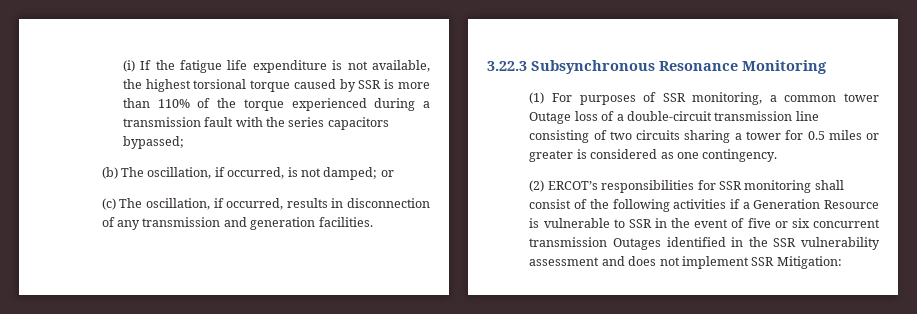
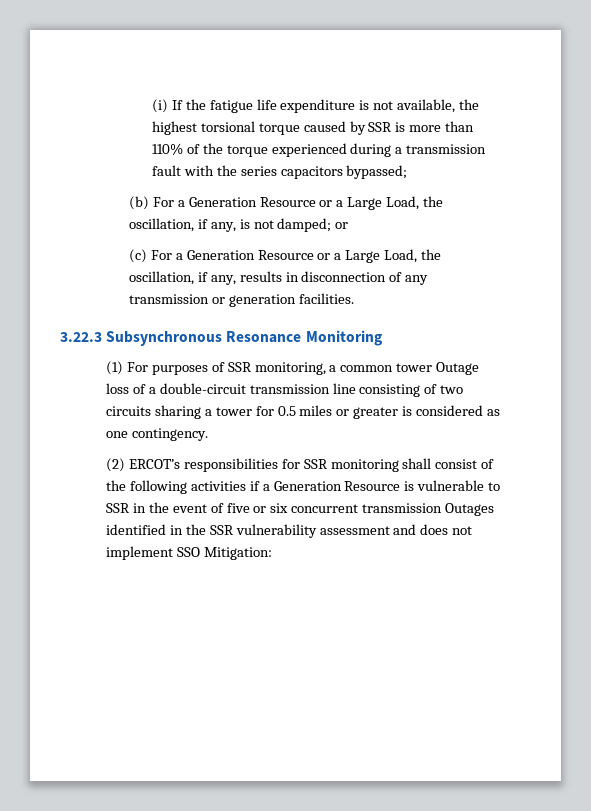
[121,167,285,179] The oscillation, if occurred, -> [152,196,444,210] [128,218,236,232] For a Generation Resource or a Large Load, the oscillation, if any,
[119,198,284,210] The oscillation, if occurred, -> [150,249,442,263] [128,271,236,285] For a Generation Resource or a Large Load, the oscillation, if any,
[223,217,247,227] and -> [211,297,225,304] or
[751,257,775,266] SSR -> [176,547,200,557] SSO

